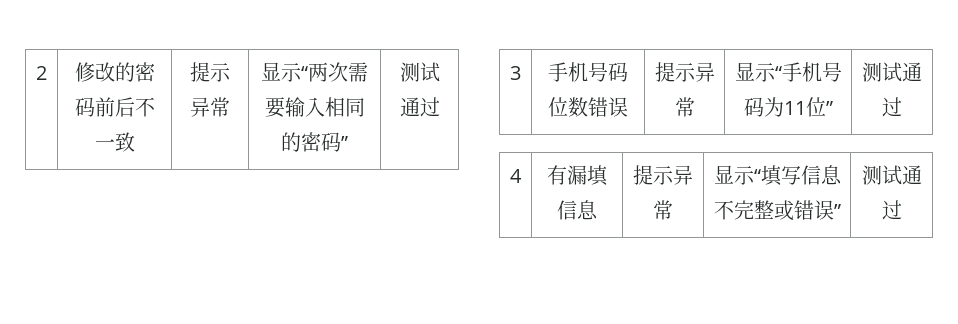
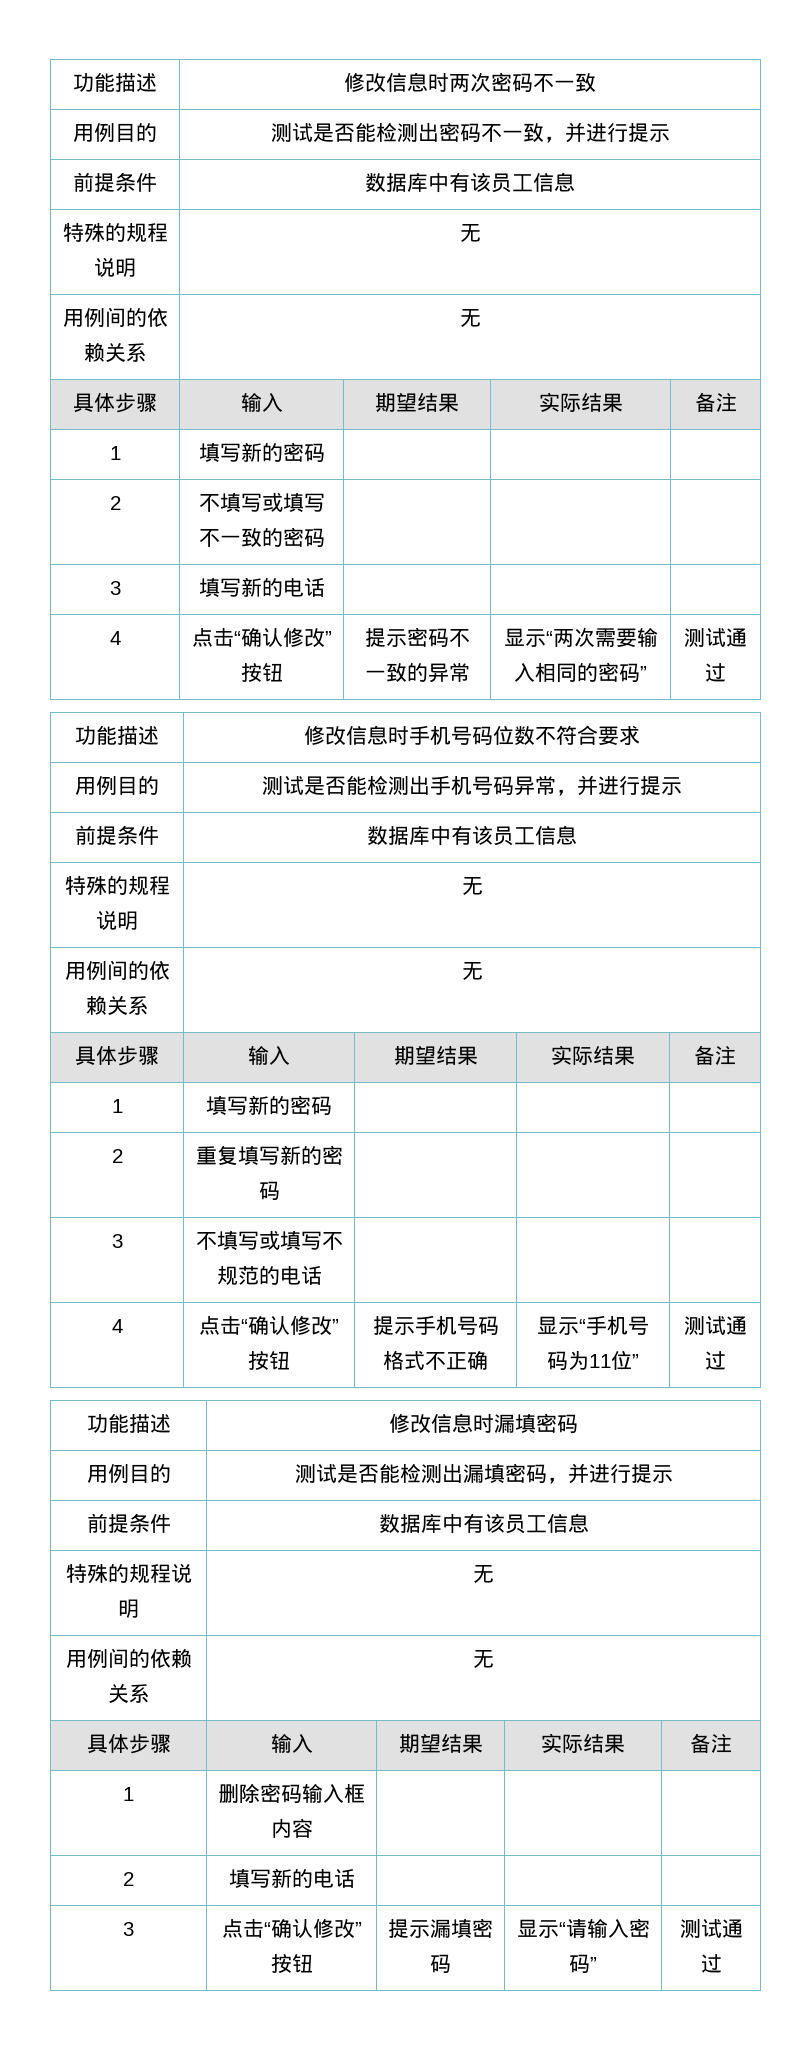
[36,66,47,80] [74,62,155,82] [74,97,155,117] [94,132,135,152] [190,62,231,82] 2 | 修改的密码前后不一致 | 提示 -> [73,72,157,92] [344,72,597,92] [73,123,157,143] [270,122,670,143] [73,172,157,192] [365,172,575,193] [62,222,168,243] [94,257,136,277] [459,224,481,242] [62,307,168,328] [83,342,147,362] [459,309,481,327] [73,392,157,413] [240,392,283,412] [375,392,459,412] [538,392,623,412] [694,392,737,412] [109,446,121,460] [198,442,325,463] [109,496,121,510] [198,492,325,513] [198,527,325,547] [109,581,121,595] [198,577,325,598] [109,631,121,645] [191,627,332,648] [240,663,283,682] [364,627,470,647] [364,663,428,682] 功能描述 | 修改信息时两次密码不一致 // 用例目的 | 测试是否能检测出密码不一致，并进行提示 // 前提条件 | 数据库中有该员工信息 // 特殊的规程说明 | 无 // 用例间的依赖关系 | 无 // 具体步骤 | 输入 | 期望结果 | 实际结果 | 备注 // 1 | 填写新的密码 | | | // 2 | 不填写或填写不一致的密码 | | | // 3 | 填写新的电话 | | | // 4 | 点击“确认修改”按钮 | 提示密码不一致的
[510,66,521,80] [548,62,628,82] [548,97,628,117] [654,62,715,82] [674,97,695,117] 3 | 手机号码位数错误 | 提示异常 -> [75,725,159,745] [304,725,641,745] [75,776,159,796] [262,775,683,796] [75,825,159,845] [367,825,577,846] [64,875,170,896] [96,910,138,930] [461,877,483,895] [64,960,170,981] [85,995,149,1015] [461,962,483,980] [75,1045,159,1066] [248,1045,290,1065] [393,1045,478,1065] [551,1045,636,1065] [694,1045,736,1065] [111,1099,123,1113] [206,1095,332,1116] [111,1149,123,1163] [195,1145,343,1166] [258,1181,280,1200] [111,1234,123,1248] [195,1230,343,1251] [216,1266,322,1285] [111,1319,123,1333] [199,1315,339,1336] [248,1351,290,1370] [372,1315,499,1335] [383,1350,488,1370] 功能描述 | 修改信息时手机号码位数不符合要求 // 用例目的 | 测试是否能检测出手机号码异常，并进行提示 // 前提条件 | 数据库中有该员工信息 // 特殊的规程说明 | 无 // 用例间的依赖关系 | 无 // 具体步骤 | 输入 | 期望结果 | 实际结果 | 备注 // 1 | 填写新的密码 | | | // 2 | 重复填写新的密码 | | | // 3 | 不填写或填写不规范的电话 | | | // 4 | 点击“确认修改”按钮 | 提示手机号码格式不正确
[510,169,522,183] [547,165,609,186] [557,200,598,220] [633,165,693,185] [653,200,673,220] [713,165,842,186] [713,200,834,221] 4 | 有漏填信息 | 提示异常 | 显示“填写信息不完整或错误 -> [86,1413,171,1433] [389,1413,578,1434] [86,1464,171,1484] [294,1463,673,1484] [86,1513,171,1533] [378,1513,589,1534] [65,1563,192,1584] [118,1599,139,1618] [473,1565,494,1583] [65,1648,192,1669] [107,1683,150,1703] [473,1650,494,1668] [86,1733,171,1754] [270,1733,313,1753] [398,1733,483,1753] [541,1733,626,1753] [690,1733,732,1753] [123,1787,134,1801] [218,1783,365,1803] [270,1818,313,1838] [123,1872,134,1886] [228,1868,355,1889] [123,1922,134,1936] [221,1918,362,1939] [270,1954,313,1973] [388,1918,493,1939] [430,1954,451,1973] [516,1918,650,1938] [569,1954,590,1973] 功能描述 | 修改信息时漏填密码 // 用例目的 | 测试是否能检测出漏填密码，并进行提示 // 前提条件 | 数据库中有该员工信息 // 特殊的规程说明 | 无 // 用例间的依赖关系 | 无 // 具体步骤 | 输入 | 期望结果 | 实际结果 | 备注 // 1 | 删除密码输入框内容 | | | // 2 | 填写新的电话 | | | // 3 | 点击“确认修改”按钮 | 提示漏填密码 | 显示“请输入密码

